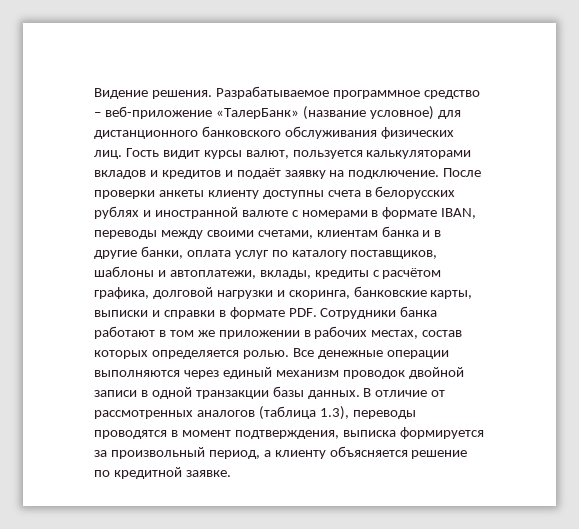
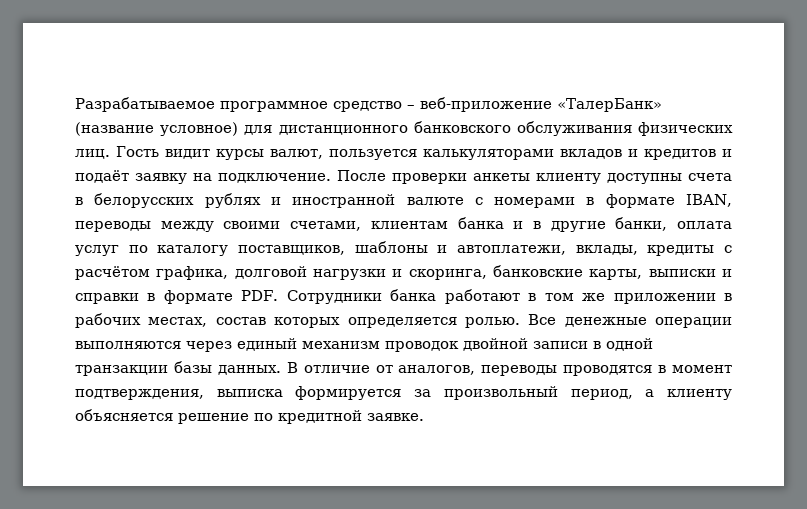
[94,88,212,99] Видение решения. -> (75, 104) none
[94,406,349,420] рассмотренных аналогов (таблица 1.3), -> [398,365,476,375] аналогов,

